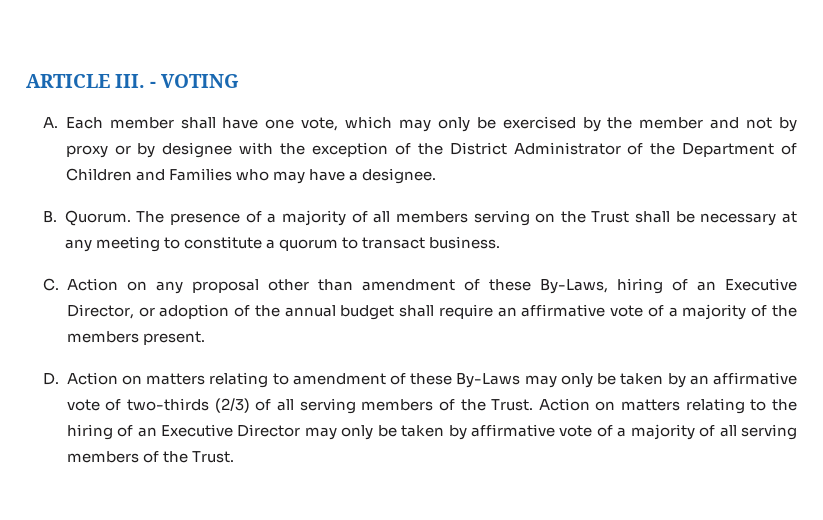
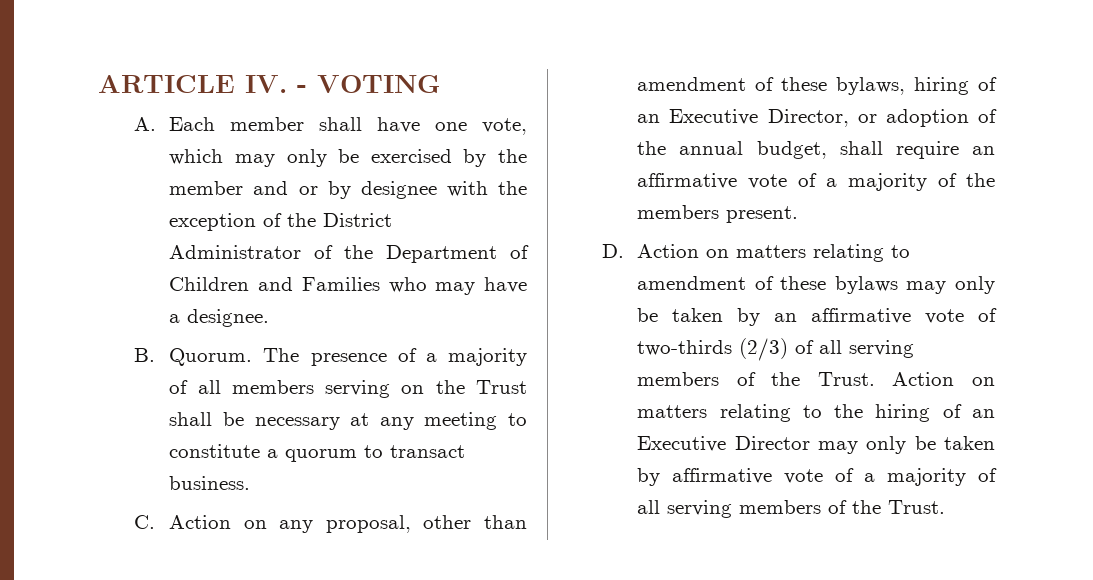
[115,74,146,88] III. -> [245,75,287,93] IV.
[746,117,797,132] [65,145,108,158] not by proxy -> (289, 188) none
[191,279,259,293] proposal -> [325,515,411,533] proposal,
[539,279,608,294] By-Laws, -> [836,77,906,95] bylaws,
[340,305,395,320] budget -> [756,141,827,159] budget,
[456,373,521,388] By-Laws -> [834,276,898,294] bylaws

